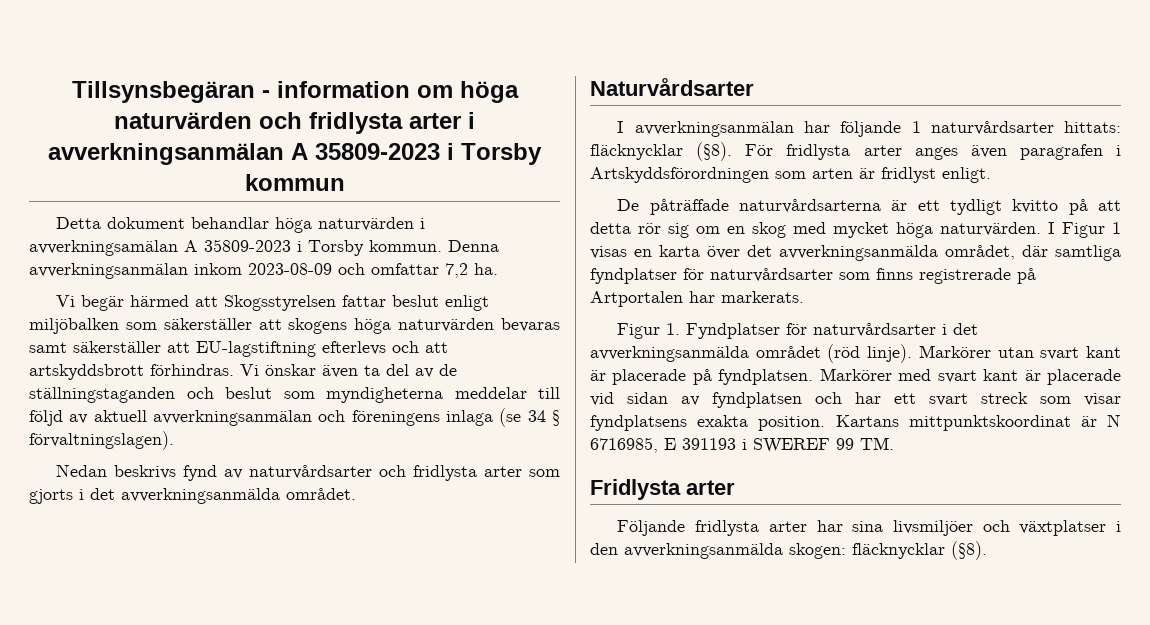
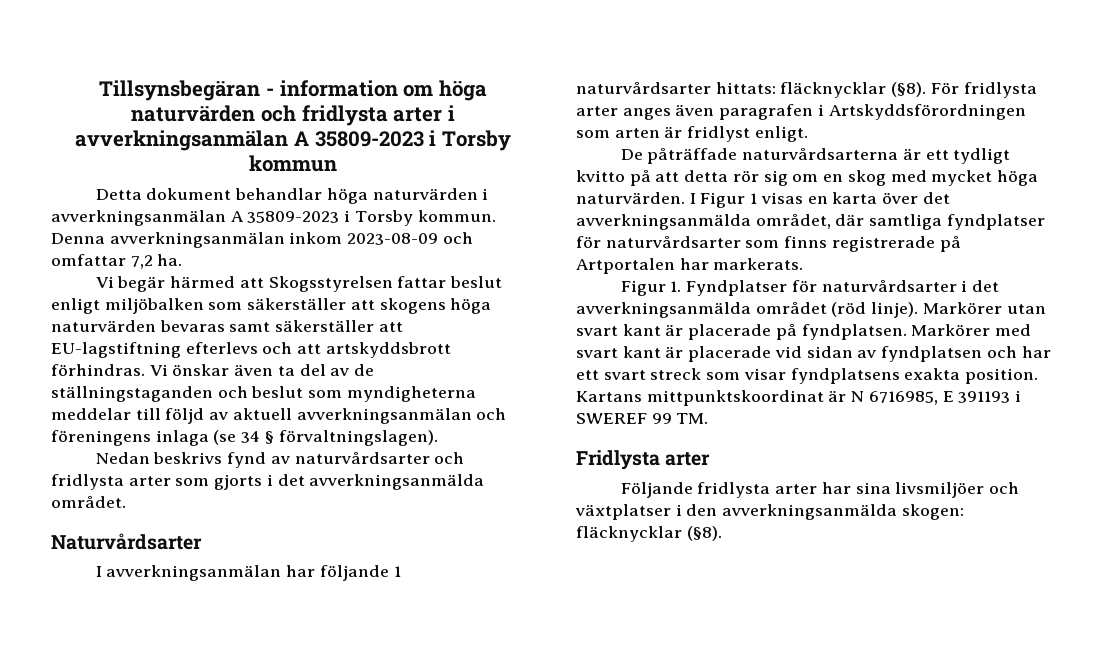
[29,240,178,256] avverkningsamälan -> [51,210,226,226] avverkningsanmälan

